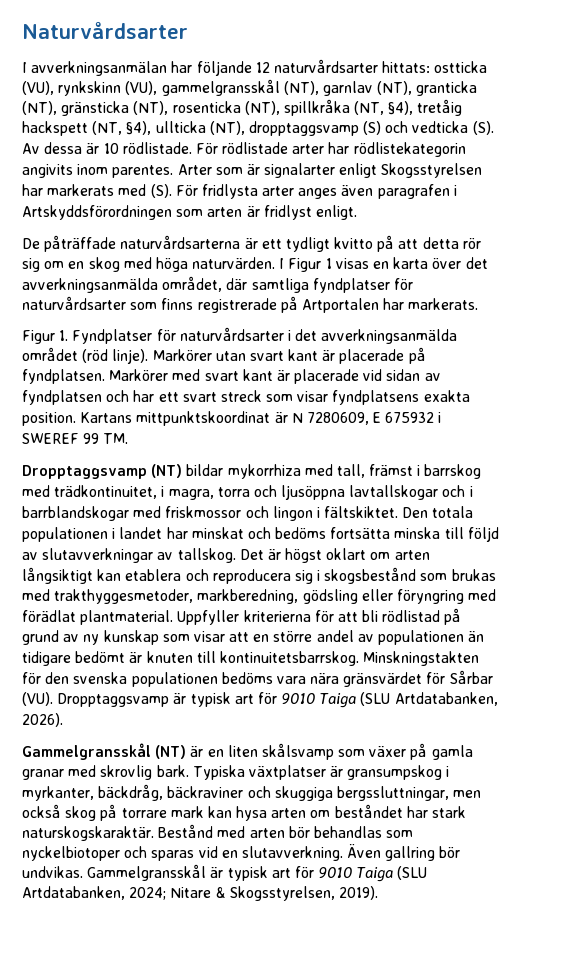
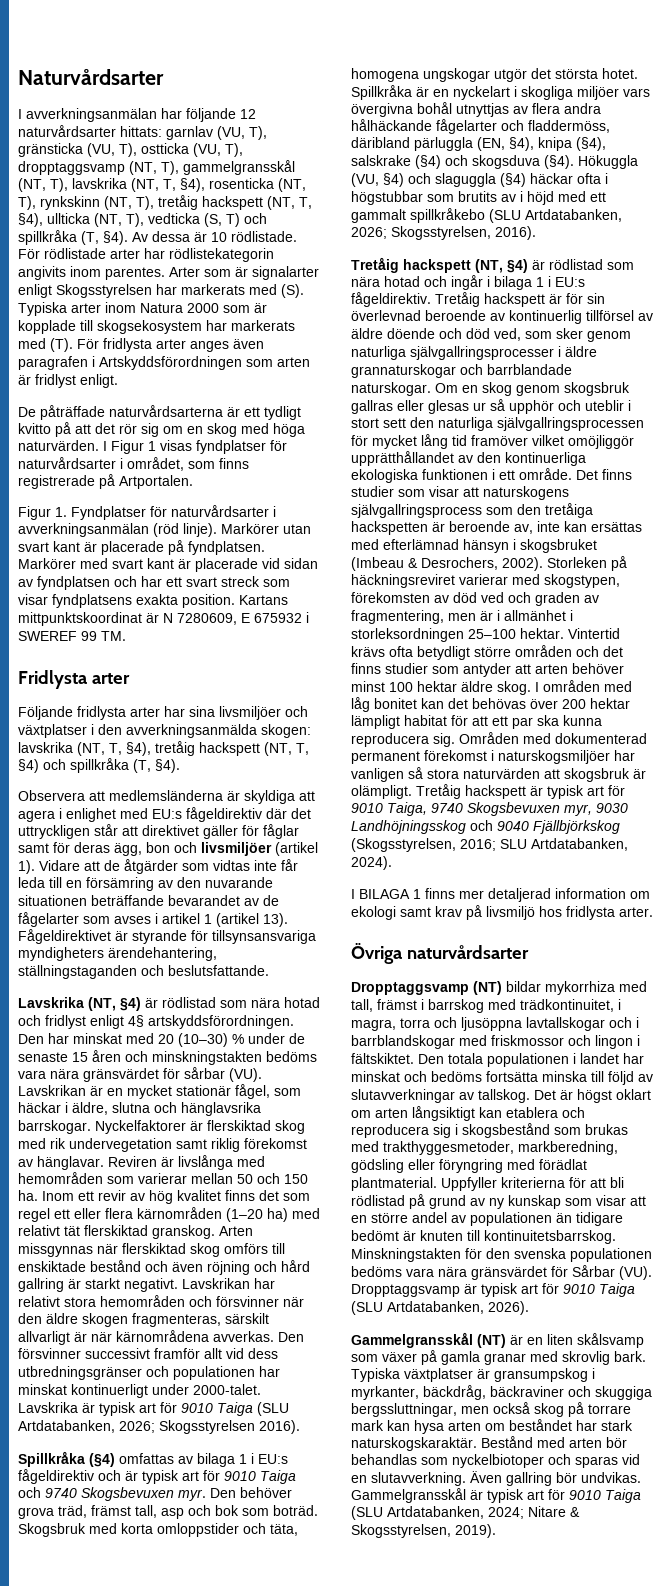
[434,61,488,73] [22,79,478,96] [22,99,463,116] [22,121,123,136] ostticka (VU), rynkskinn (VU), gammelgransskål (NT), garnlav (NT), granticka (NT), gränsticka (NT), rosenticka (NT), spillkråka (NT, §4), tretåig hackspett (NT, -> [166,126,267,140] [18,143,243,157] [18,160,295,175] [18,178,306,192] [18,195,312,210] garnlav (VU, T), gränsticka (VU, T), ostticka (VU, T), dropptaggsvamp (NT, T), gammelgransskål (NT, T), lavskrika (NT, T, §4), rosenticka (NT, T), rynkskinn (NT, T), tretåig hackspett (NT, T,
[209,121,494,136] (NT), dropptaggsvamp (S) och vedticka (S). -> [94,213,267,227] [18,230,128,245] (NT, T), vedticka (S, T) och spillkråka (T, §4).
(172, 191) none -> [18,302,267,316] [18,320,295,334] [18,338,73,352] Typiska arter inom Natura 2000 som är kopplade till skogsekosystem har markerats med (T).
[422,237,459,249] detta -> [95,423,115,434] det
[373,257,488,269] [22,276,309,293] en karta över det avverkningsanmälda området, där samtliga -> (192, 445) none
(126, 303) none -> [120,457,184,471] i området,
[301,298,479,313] Artportalen har markerats. -> [119,475,193,489] Artportalen.
[295,329,458,344] [22,347,78,361] det avverkningsanmälda området -> [18,523,149,537] avverkningsanmälan
(129, 438) none -> [18,670,130,689] [18,706,308,720] [18,724,311,738] [18,741,309,756] [18,758,180,773] [18,790,315,804] [18,807,311,822] [18,824,299,839] [18,842,318,856] [18,859,298,874] [18,877,273,891] [18,895,279,906] [18,912,288,927] [18,929,316,944] [18,947,217,961] [18,965,269,979] [18,997,320,1011] [18,1015,294,1029] [18,1033,305,1047] [18,1050,317,1065] [18,1067,262,1082] [18,1084,301,1099] [18,1102,261,1116] [18,1120,305,1134] [18,1138,307,1152] [18,1155,265,1170] [18,1172,308,1184] [18,1190,310,1204] [18,1207,320,1222] [18,1225,253,1239] [18,1243,285,1257] [18,1260,310,1275] [18,1278,275,1292] [18,1295,304,1307] [18,1313,269,1327] [18,1330,304,1345] [18,1348,278,1359] [18,1366,280,1380] [18,1384,261,1398] [18,1402,289,1416] [18,1420,300,1434] [18,1451,288,1467] [18,1469,296,1484] [18,1487,292,1501] [18,1505,318,1519] [18,1523,298,1537] [351,68,638,82] [351,85,650,100] [351,102,601,117] [351,119,610,134] [351,137,606,151] [351,155,638,169] [351,173,608,187] [351,191,606,205] [351,208,622,223] [351,226,536,240] [351,257,634,273] [351,275,585,290] [351,292,605,307] [351,310,653,324] [351,328,631,342] [351,346,597,360] [351,364,572,378] [351,382,630,396] [351,399,631,414] [351,417,644,431] [351,434,634,449] [351,451,586,466] [351,468,632,483] [351,486,569,500] [351,503,593,518] [351,521,642,535] [351,539,597,553] [351,556,627,571] [351,574,620,588] [351,592,599,606] [351,610,573,624] [351,628,620,642] [351,645,623,660] [351,663,624,677] [351,680,632,695] [351,697,630,712] [351,715,602,729] [351,732,647,747] [351,750,635,764] [351,767,646,782] [351,784,625,799] [351,802,628,816] [351,820,620,834] [351,838,628,852] [351,856,392,870] [351,888,650,902] [351,905,653,920] [351,943,529,964] // Fridlysta arter // Följande fridlysta arter har sina livsmiljöer och växtplatser i den avverkningsanmälda skogen: lavskrika (NT, T, §4), tretåig hackspett (NT, T, §4) och spillkråka (T, §4). // Observera att medlemsländerna är skyldiga att agera i enlighet med EU:s fågeldirektiv där det uttryckligen står att direktivet gäller för fåglar samt för deras ägg, bon och livsmiljöer (artikel 1). Vidare att de åtgärder som vidtas inte får leda till en försämring av den nuvarande situationen beträffande bevarandet av de fågelarter som avses i artikel 1 (artikel 13). Fågeldirektivet är styrande för tillsynsansvariga myndigheters ärendehantering, ställningstaganden och beslutsfattande. // Lavskrika (NT, §4) är rödlistad som nära hotad och fridlyst enligt 4§ artskyddsförordningen. Den har minskat med 20 (10–30) % under de senaste 15 åren och minskningstakten bedöms vara nära gränsvärdet för sårbar (VU). Lavskrikan är en mycket stationär fågel, som häckar i äldre, slutna och hänglavsrika barrskogar. Nyckelfaktorer är flerskiktad skog med rik undervegetation samt riklig förekomst av hänglavar. Reviren är livslånga med hemområden som varierar mellan 50 och 150 ha. Inom ett revir av hög kvalitet finns det som regel ett eller flera kärnområden (1–20 ha) med relativt tät flerskiktad granskog. Arten missgynnas när flerskiktad skog omförs till enskiktade bestånd och även röjning och hård gallring är starkt negativt. Lavskrikan har relativt stora hemområden och försvinner när den äldre skogen fragmenteras, särskilt allvarligt är när kärnområdena avverkas. Den försvinner successivt framför allt vid dess utbredningsgränser och populationen har minskat kontinuerligt under 2000-talet. Lavskrika är typisk art för 9010 Taiga (SLU Artdatabanken, 2026; Skogsstyrelsen 2016). // Spillkråka (§4) omfattas av bilaga 1 i EU:s fågeldirektiv och är typisk art för 9010 Taiga och 9740 Skogsbevuxen myr. Den behöver grova träd, främst tall, asp och bok som boträd. Skogsbruk med korta omloppstider och täta, homogena ungskogar utgör det största hotet. Spillkråka är en nyckelart i skogliga miljöer vars övergivna bohål utnyttjas av flera andra hålhäckande fågelarter och fladdermöss, däribland pärluggla (EN, §4), knipa (§4), salskrake (§4) och skogsduva (§4). Hökuggla (VU, §4) och slaguggla (§4) häckar ofta i högstubbar som brutits av i höjd med ett gammalt spillkråkebo (SLU Artdatabanken, 2026; Skogsstyrelsen, 2016). // Tretåig hackspett (NT, §4) är rödlistad som nära hotad och ingår i bilaga 1 i EU:s fågeldirektiv. Tretåig hackspett är för sin överlevnad beroende av kontinuerlig tillförsel av äldre döende och död ved, som sker genom naturliga självgallringsprocesser i äldre grannaturskogar och barrblandade naturskogar. Om en skog genom skogsbruk gallras eller glesas ur så upphör och uteblir i stort sett den naturliga självgallringsprocessen för mycket lång tid framöver vilket omöjliggör upprätthållandet av den kontinuerliga ekologiska funktionen i ett område. Det finns studier som visar att naturskogens självgallringsprocess som den tretåiga hackspetten är beroende av, inte kan ersättas med efterlämnad hänsyn i skogsbruket (Imbeau & Desrochers, 2002). Storleken på häckningsreviret varierar med skogstypen, förekomsten av död ved och graden av fragmentering, men är i allmänhet i storleksordningen 25–100 hektar. Vintertid krävs ofta betydligt större områden och det finns studier som antyder att arten behöver minst 100 hektar äldre skog. I områden med låg bonitet kan det behövas över 200 hektar lämpligt habitat för att ett par ska kunna reproducera sig. Områden med dokumenterad permanent förekomst i naturskogsmiljöer har vanligen så stora naturvärden att skogsbruk är olämpligt. Tretåig hackspett är typisk art för 9010 Taiga, 9740 Skogsbevuxen myr, 9030 Landhöjningsskog och 9040 Fjällbjörkskog (Skogsstyrelsen, 2016; SLU Artdatabanken, 2024). // I BILAGA 1 finns mer detaljerad information om ekologi samt krav på livsmiljö hos fridlysta arter. // Övriga naturvårdsarter

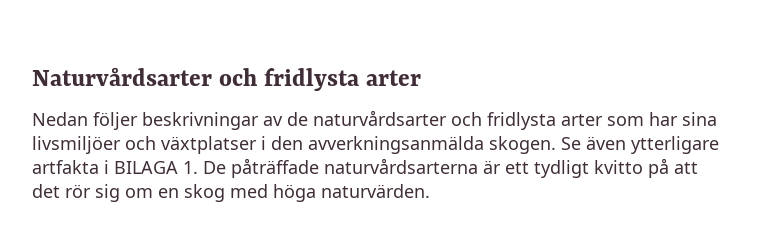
[18,108,256,122] [18,125,267,140] [18,143,243,157] [18,160,295,175] [18,178,306,192] [18,195,312,210] [18,213,267,227] [18,230,297,245] [18,248,274,262] [18,266,319,280] [18,284,304,298] [18,302,267,316] [18,320,295,334] [18,338,264,352] [18,356,310,370] [18,374,118,388] // I avverkningsanmälan har följande 12 naturvårdsarter hittats: garnlav (VU, T), gränsticka (VU, T), ostticka (VU, T), dropptaggsvamp (NT, T), gammelgransskål (NT, T), lavskrika (NT, T, §4), rosenticka (NT, T), rynkskinn (NT, T), tretåig hackspett (NT, T, §4), ullticka (NT, T), vedticka (S, T) och spillkråka (T, §4). Av dessa är 10 rödlistade. För rödlistade arter har rödlistekategorin angivits inom parentes. Arter som är signalarter enligt Skogsstyrelsen har markerats med (S). Typiska arter inom Natura 2000 som är kopplade till skogsekosystem har markerats med (T). För fridlysta arter anges även paragrafen i Artskyddsförordningen som arten är fridlyst enligt. // -> [219,68,422,91] [32,110,717,130] [32,136,719,154] [32,160,198,174] och fridlysta arter // Nedan följer beskrivningar av de naturvårdsarter och fridlysta arter som har sina livsmiljöer och växtplatser i den avverkningsanmälda skogen. Se även ytterligare artfakta i BILAGA 1.
[103,440,287,454] [18,457,249,471] [18,474,193,489] [18,505,276,520] [18,523,311,537] [18,540,265,555] [18,558,318,572] [18,576,290,590] [18,594,288,608] [18,612,309,626] [18,631,126,641] [18,670,130,689] [18,706,308,720] [18,724,311,738] [18,741,309,756] [18,758,180,773] [18,790,315,804] [18,807,311,822] [18,824,299,839] [18,842,318,856] [18,859,298,874] [18,877,273,891] [18,895,279,906] [18,912,288,927] [18,929,316,944] [18,947,217,961] [18,965,269,979] [18,997,320,1011] [18,1015,294,1029] [18,1033,305,1047] [18,1050,317,1065] [18,1067,262,1082] [18,1084,301,1099] [18,1102,261,1116] [18,1120,305,1134] [18,1138,307,1152] [18,1155,265,1170] [18,1172,308,1184] [18,1190,310,1204] [18,1207,320,1222] [18,1225,253,1239] [18,1243,285,1257] [18,1260,310,1275] [18,1278,275,1292] [18,1295,304,1307] [18,1313,269,1327] [18,1330,304,1345] [18,1348,278,1359] [18,1366,280,1380] [18,1384,261,1398] [18,1402,289,1416] [18,1420,300,1434] [18,1451,288,1467] [18,1469,296,1484] [18,1487,292,1501] [18,1505,318,1519] [18,1523,298,1537] [351,68,638,82] [351,85,650,100] [351,102,601,117] [351,119,610,134] [351,137,606,151] [351,155,638,169] [351,173,608,187] [351,191,606,205] [351,208,622,223] [351,226,536,240] [351,257,634,273] [351,275,585,290] [351,292,605,307] [351,310,653,324] [351,328,631,342] [351,346,597,360] [351,364,572,378] [351,382,630,396] [351,399,631,414] [351,417,644,431] [351,434,634,449] [351,451,586,466] [351,468,632,483] [351,486,569,500] [351,503,593,518] [351,521,642,535] [351,539,597,553] [351,556,627,571] [351,574,620,588] [351,592,599,606] [351,610,573,624] [351,628,620,642] [351,645,623,660] [351,663,624,677] [351,680,632,695] [351,697,630,712] [351,715,602,729] [351,732,647,747] [351,750,635,764] [351,767,646,782] [351,784,625,799] [351,802,628,816] [351,820,620,834] [351,838,628,852] [351,856,392,870] [351,888,650,902] [351,905,653,920] [351,943,529,964] [351,981,647,995] [351,999,621,1013] [351,1017,639,1031] [351,1035,640,1049] [351,1053,644,1067] [351,1071,653,1085] [351,1089,651,1103] [351,1106,585,1121] [351,1123,628,1138] [351,1141,618,1155] [351,1159,587,1173] [351,1177,624,1191] [351,1194,646,1209] [351,1212,623,1226] [351,1230,616,1244] [351,1248,652,1262] [351,1265,652,1280] [351,1283,635,1297] [351,1301,529,1315] [351,1332,644,1348] [351,1350,646,1365] [351,1368,595,1382] [351,1385,652,1400] [351,1402,631,1417] [351,1419,633,1434] [351,1436,627,1451] [351,1454,640,1468] [351,1471,641,1486] [351,1488,641,1503] [351,1506,580,1520] [351,1524,496,1538] I Figur 1 visas fyndplatser för naturvårdsarter i området, som finns registrerade på Artportalen. // Figur 1. Fyndplatser för naturvårdsarter i avverkningsanmälan (röd linje). Markörer utan svart kant är placerade på fyndplatsen. Markörer med svart kant är placerade vid sidan av fyndplatsen och har ett svart streck som visar fyndplatsens exakta position. Kartans mittpunktskoordinat är N 7280609, E 675932 i SWEREF 99 TM. // Fridlysta arter // Följande fridlysta arter har sina livsmiljöer och växtplatser i den avverkningsanmälda skogen: lavskrika (NT, T, §4), tretåig hackspett (NT, T, §4) och spillkråka (T, §4). // Observera att medlemsländerna är skyldiga att agera i enlighet med EU:s fågeldirektiv där det uttryckligen står att direktivet gäller för fåglar samt för deras ägg, bon och livsmiljöer (artikel 1). Vidare att de åtgärder som vidtas inte får leda till en försämring av den nuvarande situationen beträffande bevarandet av de fågelarter som avses i artikel 1 (artikel 13). Fågeldirektivet är styrande för tillsynsansvariga myndigheters ärendehantering, ställningstaganden och beslutsfattande. // Lavskrika (NT, §4) är rödlistad som nära hotad och fridlyst enligt 4§ artskyddsförordningen. Den har minskat med 20 (10–30) % under de senaste 15 åren och minskningstakten bedöms vara nära gränsvärdet för sårbar (VU). Lavskrikan är en mycket stationär fågel, som häckar i äldre, slutna och hänglavsrika barrskogar. Nyckelfaktorer är flerskiktad skog med rik undervegetation samt riklig förekomst av hänglavar. Reviren är livslånga med hemområden som varierar mellan 50 och 150 ha. Inom ett revir av hög kvalitet finns det som regel ett eller flera kärnområden (1–20 ha) med relativt tät flerskiktad granskog. Arten missgynnas när flerskiktad skog omförs till enskiktade bestånd och även röjning och hård gallring är starkt negativt. Lavskrikan har relativt stora hemområden och försvinner när den äldre skogen fragmenteras, särskilt allvarligt är när kärnområdena avverkas. Den försvinner successivt framför allt vid dess utbredningsgränser och populationen har minskat kontinuerligt under 2000-talet. Lavskrika är typisk art för 9010 Taiga (SLU Artdatabanken, 2026; Skogsstyrelsen 2016). // Spillkråka (§4) omfattas av bilaga 1 i EU:s fågeldirektiv och är typisk art för 9010 Taiga och 9740 Skogsbevuxen myr. Den behöver grova träd, främst tall, asp och bok som boträd. Skogsbruk med korta omloppstider och täta, homogena ungskogar utgör det största hotet. Spillkråka är en nyckelart i skogliga miljöer vars övergivna bohål utnyttjas av flera andra hålhäckande fågelarter och fladdermöss, däribland pärluggla (EN, §4), knipa (§4), salskrake (§4) och skogsduva (§4). Hökuggla (VU, §4) och slaguggla (§4) häckar ofta i högstubbar som brutits av i höjd med ett gammalt spillkråkebo (SLU Artdatabanken, 2026; Skogsstyrelsen, 2016). // Tretåig hackspett (NT, §4) är rödlistad som nära hotad och ingår i bilaga 1 i EU:s fågeldirektiv. Tretåig hackspett är för sin överlevnad beroende av kontinuerlig tillförsel av äldre döende och död ved, som sker genom naturliga självgallringsprocesser i äldre grannaturskogar och barrblandade naturskogar. Om en skog genom skogsbruk gallras eller glesas ur så upphör och uteblir i stort sett den naturliga självgallringsprocessen för mycket lång tid framöver vilket omöjliggör upprätthållandet av den kontinuerliga ekologiska funktionen i ett område. Det finns studier som visar att naturskogens självgallringsprocess som den tretåiga hackspetten är beroende av, inte kan ersättas med efterlämnad hänsyn i skogsbruket (Imbeau & Desrochers, 2002). Storleken på häckningsreviret varierar med skogstypen, förekomsten av död ved och graden av fragmentering, men är i allmänhet i storleksordningen 25–100 hektar. Vintertid krävs ofta betydligt större områden och det finns studier som antyder att arten behöver minst 100 hektar äldre skog. I områden med låg bonitet kan det behövas över 200 hektar lämpligt habitat för att ett par ska kunna reproducera sig. Områden med dokumenterad permanent förekomst i naturskogsmiljöer har vanligen så stora naturvärden att skogsbruk är olämpligt. Tretåig hackspett är typisk art för 9010 Taiga, 9740 Skogsbevuxen myr, 9030 Landhöjningsskog och 9040 Fjällbjörkskog (Skogsstyrelsen, 2016; SLU Artdatabanken, 2024). // I BILAGA 1 finns mer detaljerad information om ekologi samt krav på livsmiljö hos fridlysta arter. // Övriga naturvårdsarter // Dropptaggsvamp (NT) bildar mykorrhiza med tall, främst i barrskog med trädkontinuitet, i magra, torra och ljusöppna lavtallskogar och i barrblandskogar med friskmossor och lingon i fältskiktet. Den totala populationen i landet har minskat och bedöms fortsätta minska till följd av slutavverkningar av tallskog. Det är högst oklart om arten långsiktigt kan etablera och reproducera sig i skogsbestånd som brukas med trakthyggesmetoder, markberedning, gödsling eller föryngring med förädlat plantmaterial. Uppfyller kriterierna för att bli rödlistad på grund av ny kunskap som visar att en större andel av populationen än tidigare bedömt är knuten till kontinuitetsbarrskog. Minskningstakten för den svenska populationen bedöms vara nära gränsvärdet för Sårbar (VU). Dropptaggsvamp är typisk art för 9010 Taiga (SLU Artdatabanken, 2026). // Gammelgransskål (NT) är en liten skålsvamp som växer på gamla granar med skrovlig bark. Typiska växtplatser är gransumpskog i myrkanter, bäckdråg, bäckraviner och skuggiga bergssluttningar, men också skog på torrare mark kan hysa arten om beståndet har stark naturskogskaraktär. Bestånd med arten bör behandlas som nyckelbiotoper och sparas vid en slutavverkning. Även gallring bör undvikas. Gammelgransskål är typisk art för 9010 Taiga (SLU Artdatabanken, 2024; Nitare & Skogsstyrelsen, 2019). -> (430, 191) none

